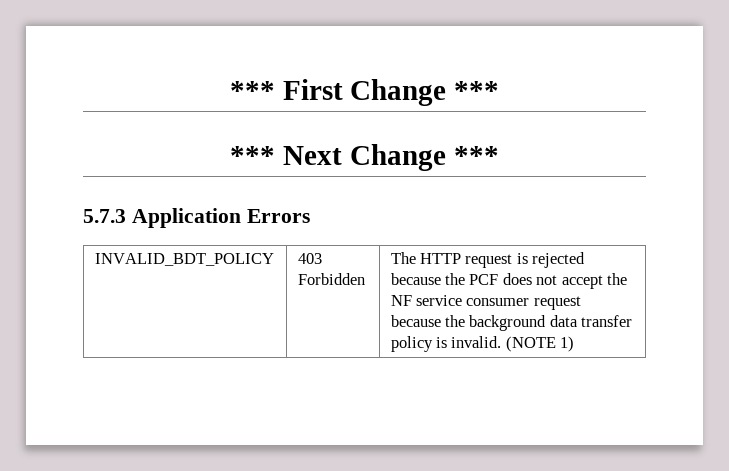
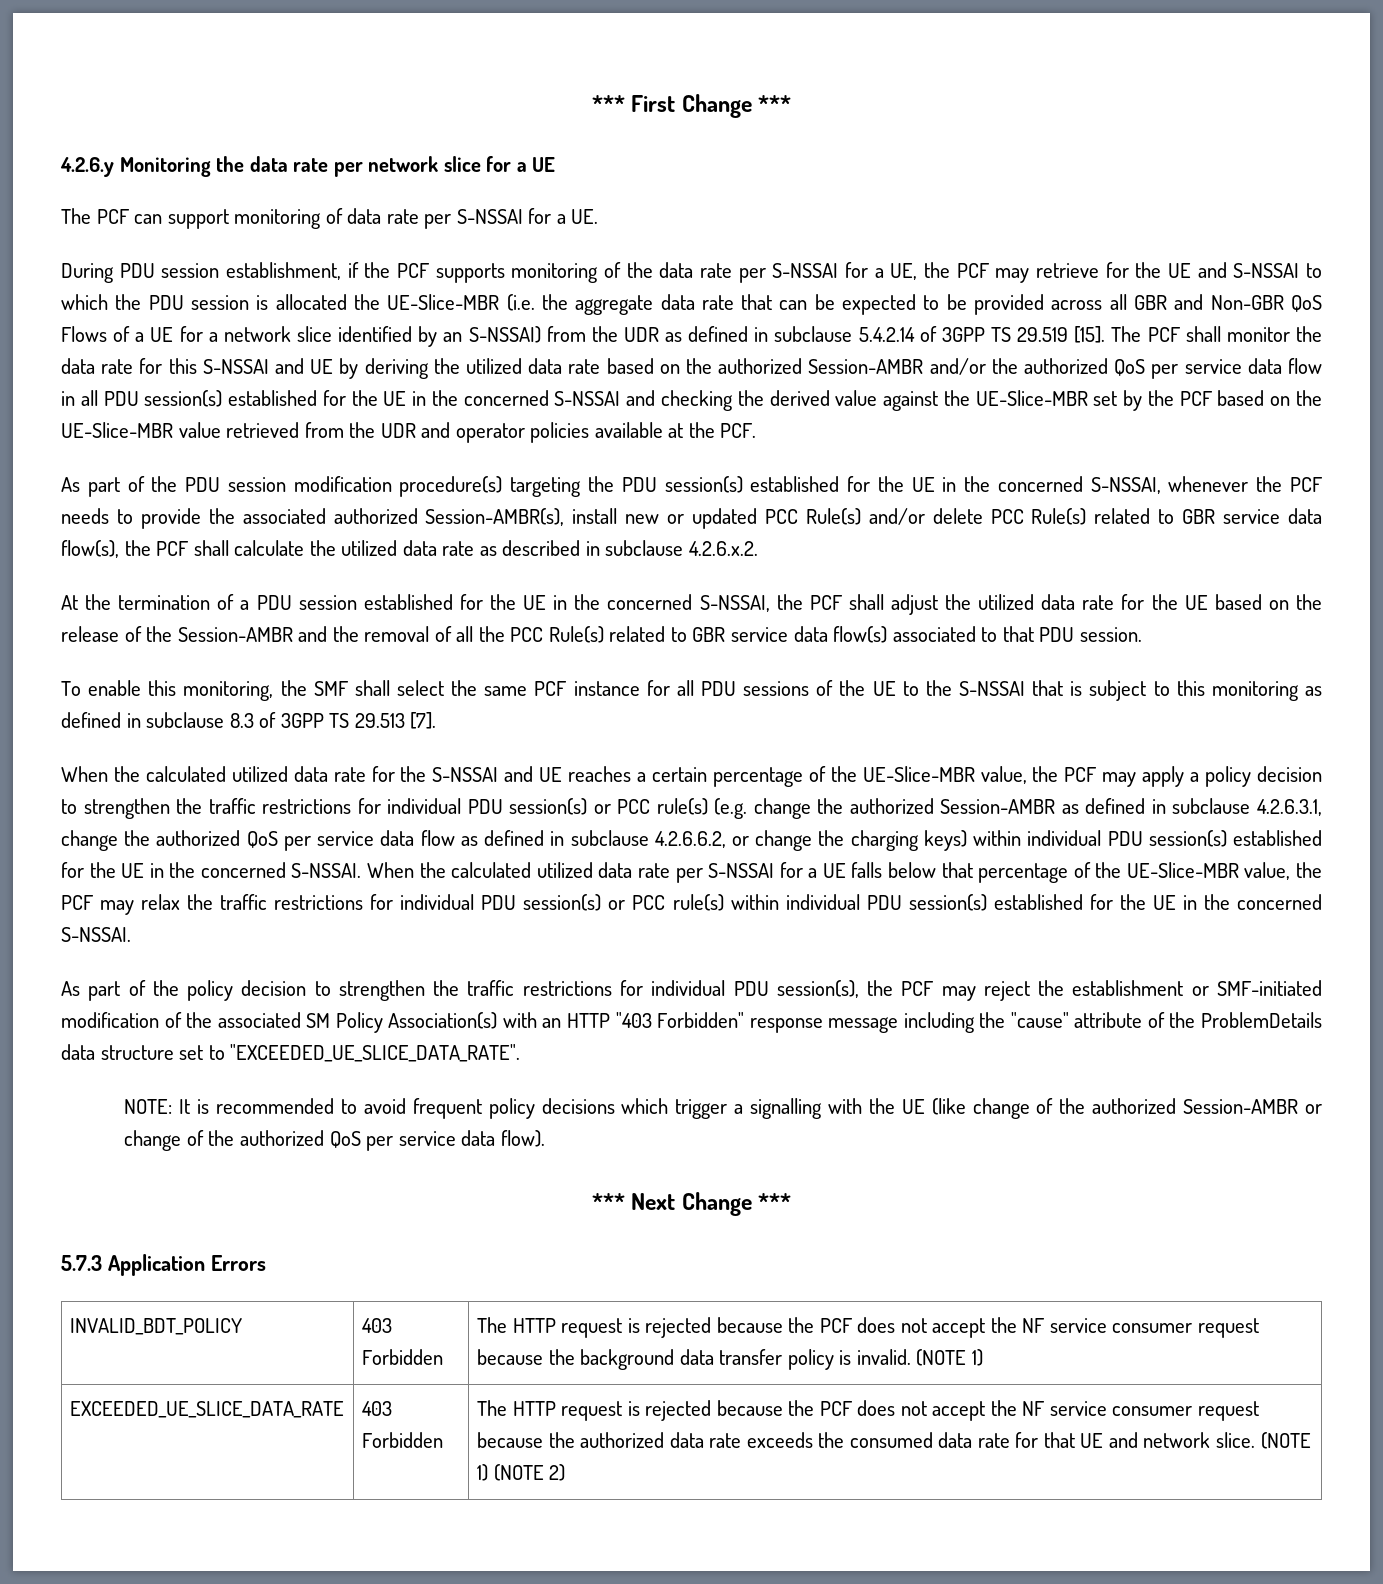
(500, 90) none -> [60,156,556,177] [61,208,599,229] [61,262,1322,283] [61,294,1322,315] [61,326,1323,347] [61,358,1322,379] [61,390,1323,411] [61,422,757,443] [61,476,1323,497] [61,508,1323,529] [61,540,758,558] [61,594,1323,615] [61,626,1142,643] [61,680,1322,701] [61,712,437,729] [61,766,1322,787] [61,798,1323,819] [61,830,1323,851] [61,862,1322,883] [61,894,1323,915] [61,927,131,942] [61,980,1323,1001] [61,1012,1323,1033] [61,1044,521,1062] [124,1098,1323,1119] [124,1130,545,1151] // 4.2.6.y Monitoring the data rate per network slice for a UE // The PCF can support monitoring of data rate per S-NSSAI for a UE. // During PDU session establishment, if the PCF supports monitoring of the data rate per S-NSSAI for a UE, the PCF may retrieve for the UE and S-NSSAI to which the PDU session is allocated the UE-Slice-MBR (i.e. the aggregate data rate that can be expected to be provided across all GBR and Non-GBR QoS Flows of a UE for a network slice identified by an S-NSSAI) from the UDR as defined in subclause 5.4.2.14 of 3GPP TS 29.519 [15]. The PCF shall monitor the data rate for this S-NSSAI and UE by deriving the utilized data rate based on the authorized Session-AMBR and/or the authorized QoS per service data flow in all PDU session(s) established for the UE in the concerned S-NSSAI and checking the derived value against the UE-Slice-MBR set by the PCF based on the UE-Slice-MBR value retrieved from the UDR and operator policies available at the PCF. // As part of the PDU session modification procedure(s) targeting the PDU session(s) established for the UE in the concerned S-NSSAI, whenever the PCF needs to provide the associated authorized Session-AMBR(s), install new or updated PCC Rule(s) and/or delete PCC Rule(s) related to GBR service data flow(s), the PCF shall calculate the utilized data rate as described in subclause 4.2.6.x.2. // At the termination of a PDU session established for the UE in the concerned S-NSSAI, the PCF shall adjust the utilized data rate for the UE based on the release of the Session-AMBR and the removal of all the PCC Rule(s) related to GBR service data flow(s) associated to that PDU session. // To enable this monitoring, the SMF shall select the same PCF instance for all PDU sessions of the UE to the S-NSSAI that is subject to this monitoring as defined in subclause 8.3 of 3GPP TS 29.513 [7]. // When the calculated utilized data rate for the S-NSSAI and UE reaches a certain percentage of the UE-Slice-MBR value, the PCF may apply a policy decision to strengthen the traffic restrictions for individual PDU session(s) or PCC rule(s) (e.g. change the authorized Session-AMBR as defined in subclause 4.2.6.3.1, change the authorized QoS per service data flow as defined in subclause 4.2.6.6.2, or change the charging keys) within individual PDU session(s) established for the UE in the concerned S-NSSAI. When the calculated utilized data rate per S-NSSAI for a UE falls below that percentage of the UE-Slice-MBR value, the PCF may relax the traffic restrictions for individual PDU session(s) or PCC rule(s) within individual PDU session(s) established for the UE in the concerned S-NSSAI. // As part of the policy decision to strengthen the traffic restrictions for individual PDU session(s), the PCF may reject the establishment or SMF-initiated modification of the associated SM Policy Association(s) with an HTTP "403 Forbidden" response message including the "cause" attribute of the ProblemDetails data structure set to "EXCEEDED_UE_SLICE_DATA_RATE". // NOTE: It is recommended to avoid frequent policy decisions which trigger a signalling with the UE (like change of the authorized Session-AMBR or change of the authorized QoS per service data flow).
(575, 344) none -> [69,1401,344,1418] [361,1401,392,1416] [361,1432,443,1448] [476,1400,1259,1421] [476,1432,1311,1449] [476,1464,566,1481] // EXCEEDED_UE_SLICE_DATA_RATE | 403 Forbidden | The HTTP request is rejected because the PCF does not accept the NF service consumer request because the authorized data rate exceeds the consumed data rate for that UE and network slice. (NOTE 1) (NOTE 2)

